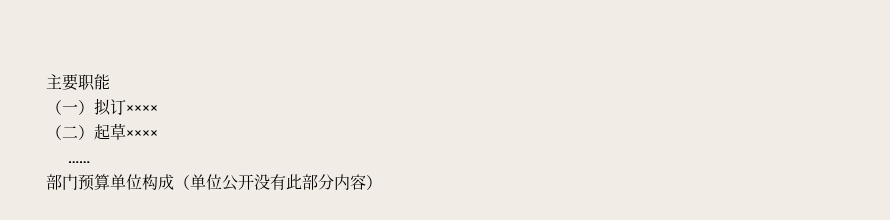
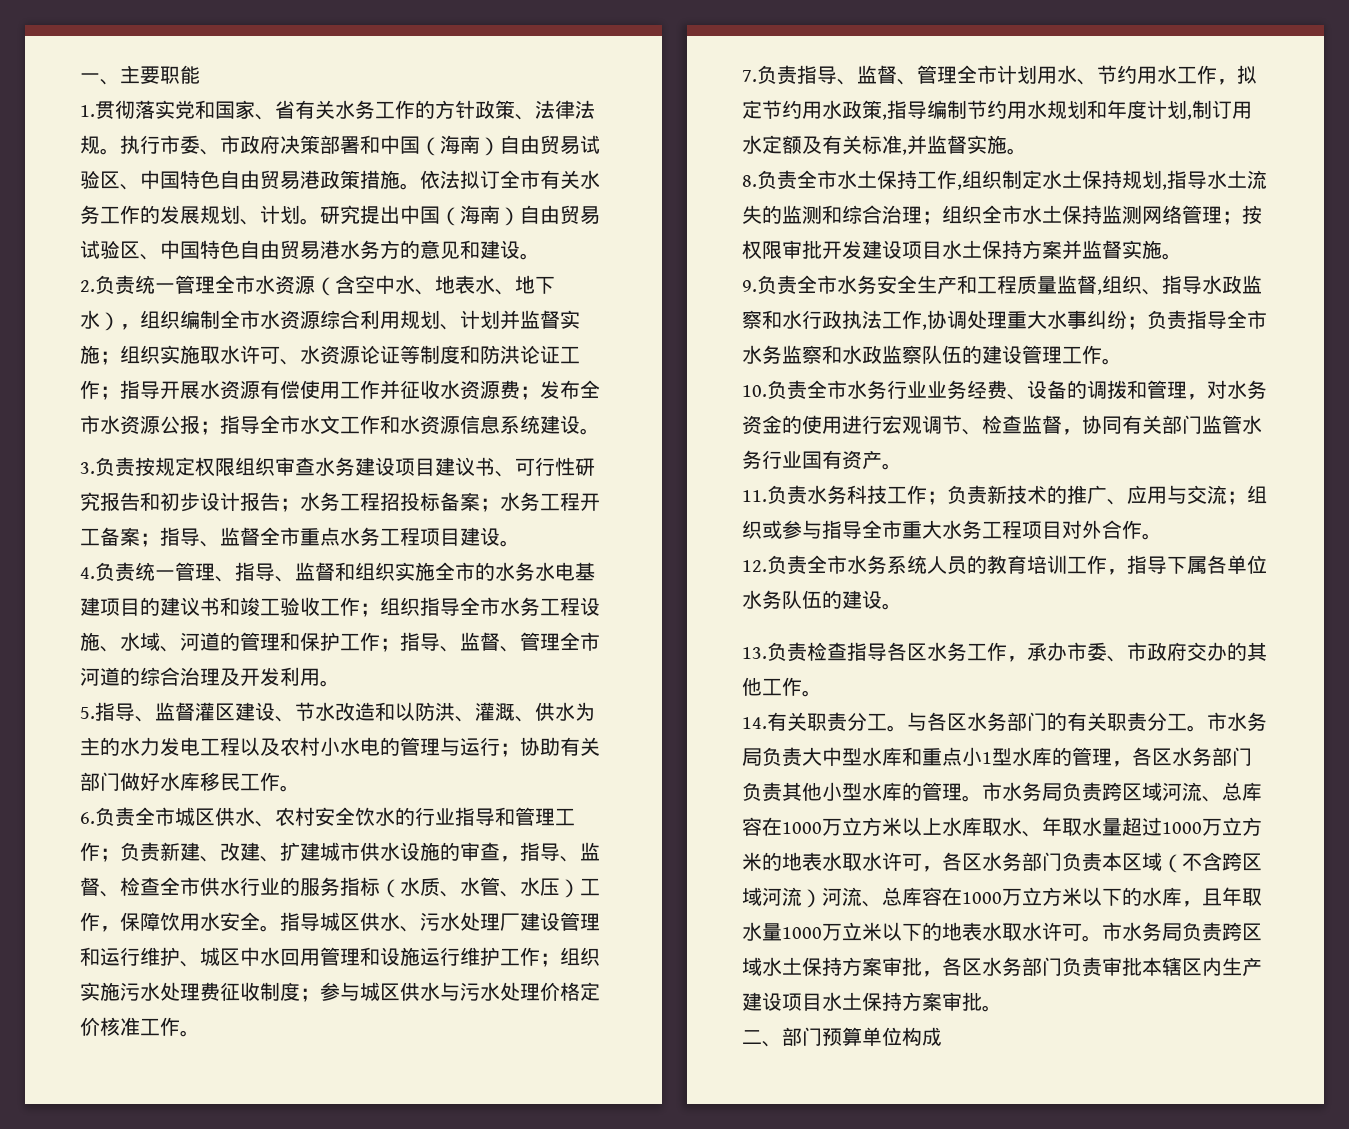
(46, 81) none -> [80,73,120,85] 一、
[46,98,158,116] [46,123,158,140] [68,161,91,163] [46,174,382,191] （一）拟订×××× // （二）起草×××× // …… // 部门预算单位构成（单位公开没有此部分内容） -> [80,100,595,120] [80,135,600,156] [80,170,600,190] [80,205,600,226] [80,240,540,260] [80,275,555,296] [80,310,580,331] [80,345,580,365] [80,380,600,400] [80,415,600,435] [80,457,595,477] [80,492,600,512] [80,527,520,547] [80,562,595,582] [80,597,600,617] [80,632,600,652] [80,667,340,687] [80,702,595,722] [80,737,600,757] [80,772,300,792] [80,807,575,827] [80,842,600,862] [80,877,600,898] [80,912,600,932] [80,947,600,967] [80,982,600,1002] [80,1017,200,1037] [742,65,1257,85] [742,100,1252,120] [742,135,1027,155] [742,170,1267,190] [742,205,1262,225] [742,240,1182,260] [742,275,1262,295] [742,310,1267,330] [742,345,1122,365] [742,380,1267,400] [742,415,1262,435] [742,450,902,470] [742,485,1267,505] [742,520,1162,540] [742,555,1267,575] [742,590,902,610] [742,642,1267,662] [742,677,822,697] [742,712,1267,732] [742,747,1252,767] [742,782,1262,802] [742,817,1262,837] [742,852,1262,873] [742,887,1262,908] [742,922,1262,942] [742,957,1262,977] [742,992,1002,1012] [742,1027,942,1047] 1.贯彻落实党和国家、省有关水务工作的方针政策、法律法规。执行市委、市政府决策部署和中国（海南）自由贸易试验区、中国特色自由贸易港政策措施。依法拟订全市有关水务工作的发展规划、计划。研究提出中国（海南）自由贸易试验区、中国特色自由贸易港水务方的意见和建设。 // 2.负责统一管理全市水资源（含空中水、地表水、地下水），组织编制全市水资源综合利用规划、计划并监督实施；组织实施取水许可、水资源论证等制度和防洪论证工作；指导开展水资源有偿使用工作并征收水资源费；发布全市水资源公报；指导全市水文工作和水资源信息系统建设。 // 3.负责按规定权限组织审查水务建设项目建议书、可行性研究报告和初步设计报告；水务工程招投标备案；水务工程开工备案；指导、监督全市重点水务工程项目建设。 // 4.负责统一管理、指导、监督和组织实施全市的水务水电基建项目的建议书和竣工验收工作；组织指导全市水务工程设施、水域、河道的管理和保护工作；指导、监督、管理全市河道的综合治理及开发利用。 // 5.指导、监督灌区建设、节水改造和以防洪、灌溉、供水为主的水力发电工程以及农村小水电的管理与运行；协助有关部门做好水库移民工作。 // 6.负责全市城区供水、农村安全饮水的行业指导和管理工作；负责新建、改建、扩建城市供水设施的审查，指导、监督、检查全市供水行业的服务指标（水质、水管、水压）工作，保障饮用水安全。指导城区供水、污水处理厂建设管理和运行维护、城区中水回用管理和设施运行维护工作；组织实施污水处理费征收制度；参与城区供水与污水处理价格定价核准工作。 // 7.负责指导、监督、管理全市计划用水、节约用水工作，拟定节约用水政策,指导编制节约用水规划和年度计划,制订用水定额及有关标准,并监督实施。 // 8.负责全市水土保持工作,组织制定水土保持规划,指导水土流失的监测和综合治理；组织全市水土保持监测网络管理；按权限审批开发建设项目水土保持方案并监督实施。 // 9.负责全市水务安全生产和工程质量监督,组织、指导水政监察和水行政执法工作,协调处理重大水事纠纷；负责指导全市水务监察和水政监察队伍的建设管理工作。 // 10.负责全市水务行业业务经费、设备的调拨和管理，对水务资金的使用进行宏观调节、检查监督，协同有关部门监管水务行业国有资产。 // 11.负责水务科技工作；负责新技术的推广、应用与交流；组织或参与指导全市重大水务工程项目对外合作。 // 12.负责全市水务系统人员的教育培训工作，指导下属各单位水务队伍的建设。 // 13.负责检查指导各区水务工作，承办市委、市政府交办的其他工作。 // 14.有关职责分工。与各区水务部门的有关职责分工。市水务局负责大中型水库和重点小1型水库的管理，各区水务部门负责其他小型水库的管理。市水务局负责跨区域河流、总库容在1000万立方米以上水库取水、年取水量超过1000万立方米的地表水取水许可，各区水务部门负责本区域（不含跨区域河流）河流、总库容在1000万立方米以下的水库，且年取水量1000万立米以下的地表水取水许可。市水务局负责跨区域水土保持方案审批，各区水务部门负责审批本辖区内生产建设项目水土保持方案审批。 // 二、部门预算单位构成

